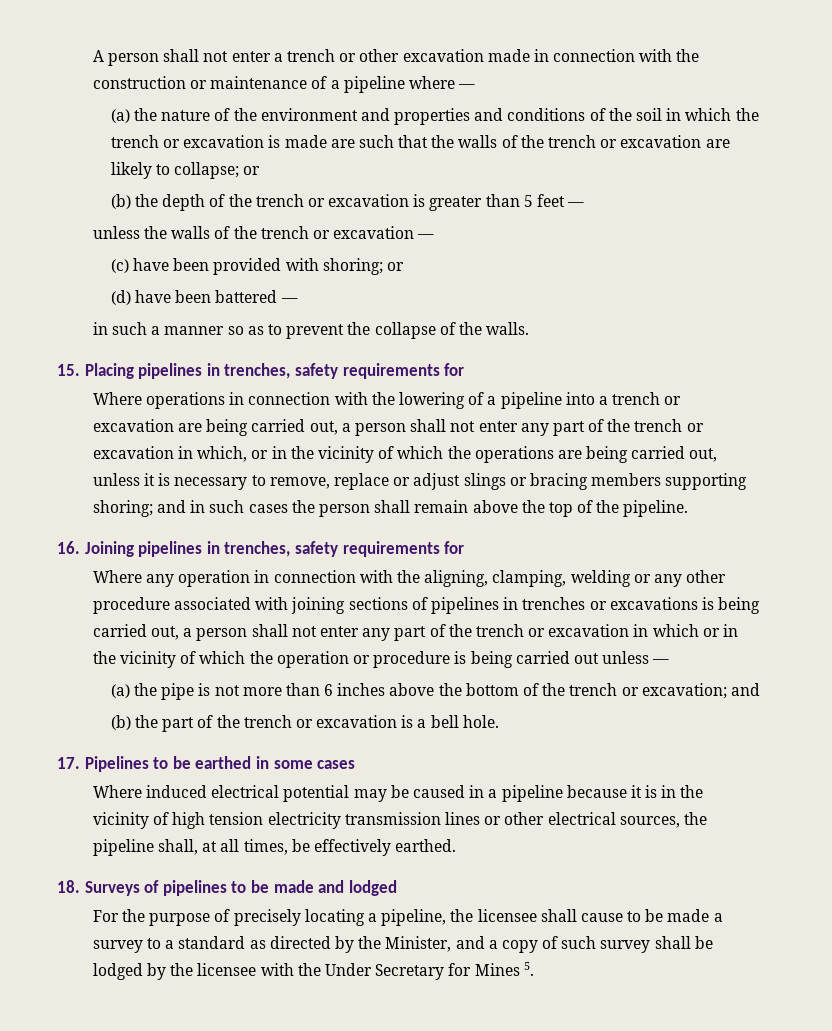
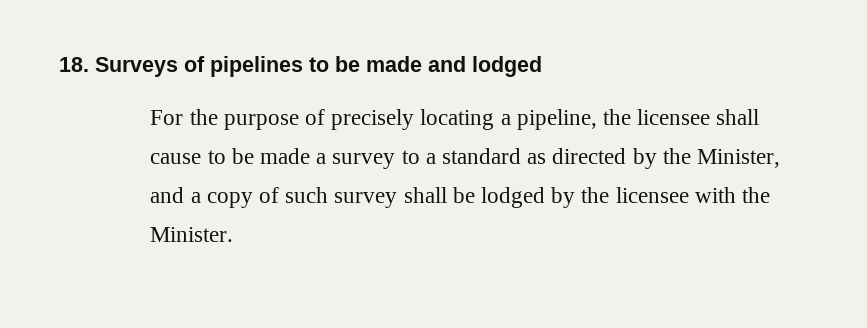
[92,49,700,66] [92,76,476,93] [110,108,759,125] [110,135,730,148] [110,162,261,179] [110,194,585,211] [92,226,435,239] [110,258,404,275] [110,290,298,305] [92,322,530,339] [57,363,465,379] [92,392,682,409] [92,419,704,436] [92,446,718,463] [92,473,748,490] [92,500,689,517] [57,541,465,557] [92,570,727,587] [92,597,761,614] [92,624,739,641] [92,651,670,668] [110,683,760,700] [110,715,499,732] [57,756,356,772] [92,785,704,802] [92,812,707,829] [92,839,457,856] A person shall not enter a trench or other excavation made in connection with the construction or maintenance of a pipeline where — // (a) the nature of the environment and properties and conditions of the soil in which the trench or excavation is made are such that the walls of the trench or excavation are likely to collapse; or // (b) the depth of the trench or excavation is greater than 5 feet — // unless the walls of the trench or excavation — // (c) have been provided with shoring; or // (d) have been battered — // in such a manner so as to prevent the collapse of the walls. // 15. Placing pipelines in trenches, safety requirements for // Where operations in connection with the lowering of a pipeline into a trench or excavation are being carried out, a person shall not enter any part of the trench or excavation in which, or in the vicinity of which the operations are being carried out, unless it is necessary to remove, replace or adjust slings or bracing members supporting shoring; and in such cases the person shall remain above the top of the pipeline. // 16. Joining pipelines in trenches, safety requirements for // Where any operation in connection with the aligning, clamping, welding or any other procedure associated with joining sections of pipelines in trenches or excavations is being carried out, a person shall not enter any part of the trench or excavation in which or in the vicinity of which the operation or procedure is being carried out unless — // (a) the pipe is not more than 6 inches above the bottom of the trench or excavation; and // (b) the part of the trench or excavation is a bell hole. // 17. Pipelines to be earthed in some cases // Where induced electrical potential may be caused in a pipeline because it is in the vicinity of high tension electricity transmission lines or other electrical sources, the pipeline shall, at all times, be effectively earthed. // -> (59, 64) none
[324,962,534,980] Under Secretary for Mines 5. -> [150,227,234,242] Minister.

